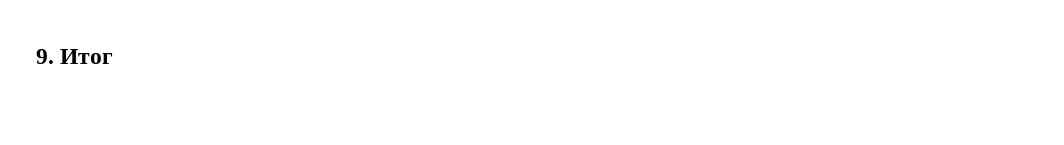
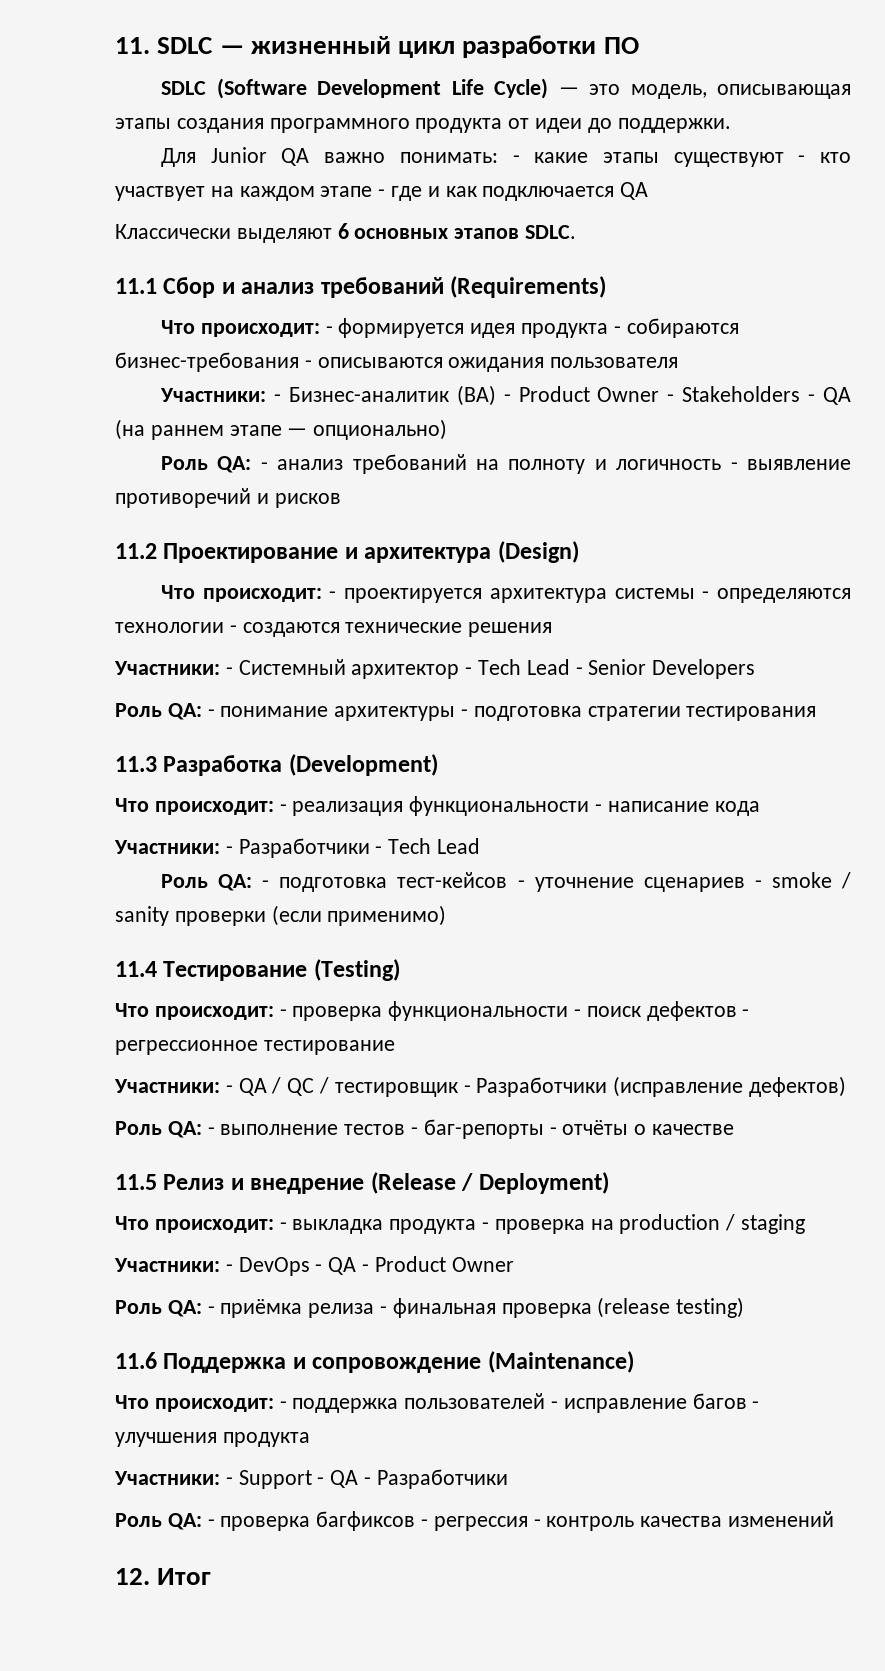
[36,49,54,64] 9. -> [115,35,639,58] [161,78,852,99] [115,118,731,133] [161,147,851,167] [115,182,649,201] [115,223,577,243] [115,276,607,298] [161,318,739,338] [115,352,679,372] [160,385,852,406] [115,419,448,440] [161,454,851,474] [115,488,341,508] [115,541,579,563] [161,585,851,603] [115,622,553,637] [114,659,756,679] [115,703,817,721] [115,754,438,776] [115,796,760,816] [114,838,481,858] [161,872,851,892] [115,905,447,926] [115,959,400,981] [115,1001,750,1021] [115,1040,395,1055] [114,1076,847,1097] [115,1119,735,1139] [115,1172,609,1194] [115,1214,806,1234] [114,1256,514,1276] [115,1297,745,1318] [115,1351,634,1373] [115,1393,760,1413] [115,1432,310,1447] [114,1469,508,1489] [115,1511,835,1531] [115,1568,150,1585] 11. SDLC — жизненный цикл разработки ПО // SDLC (Software Development Life Cycle) — это модель, описывающая этапы создания программного продукта от идеи до поддержки. // Для Junior QA важно понимать: - какие этапы существуют - кто участвует на каждом этапе - где и как подключается QA // Классически выделяют 6 основных этапов SDLC. // 11.1 Сбор и анализ требований (Requirements) // Что происходит: - формируется идея продукта - собираются бизнес-требования - описываются ожидания пользователя // Участники: - Бизнес-аналитик (BA) - Product Owner - Stakeholders - QA (на раннем этапе — опционально) // Роль QA: - анализ требований на полноту и логичность - выявление противоречий и рисков // 11.2 Проектирование и архитектура (Design) // Что происходит: - проектируется архитектура системы - определяются технологии - создаются технические решения // Участники: - Системный архитектор - Tech Lead - Senior Developers // Роль QA: - понимание архитектуры - подготовка стратегии тестирования // 11.3 Разработка (Development) // Что происходит: - реализация функциональности - написание кода // Участники: - Разработчики - Tech Lead // Роль QA: - подготовка тест-кейсов - уточнение сценариев - smoke / sanity проверки (если применимо) // 11.4 Тестирование (Testing) // Что происходит: - проверка функциональности - поиск дефектов - регрессионное тестирование // Участники: - QA / QC / тестировщик - Разработчики (исправление дефектов) // Роль QA: - выполнение тестов - баг-репорты - отчёты о качестве // 11.5 Релиз и внедрение (Release / Deployment) // Что происходит: - выкладка продукта - проверка на production / staging // Участники: - DevOps - QA - Product Owner // Роль QA: - приёмка релиза - финальная проверка (release testing) // 11.6 Поддержка и сопровождение (Maintenance) // Что происходит: - поддержка пользователей - исправление багов - улучшения продукта // Участники: - Support - QA - Разработчики // Роль QA: - проверка багфиксов - регрессия - контроль качества изменений // 12.

